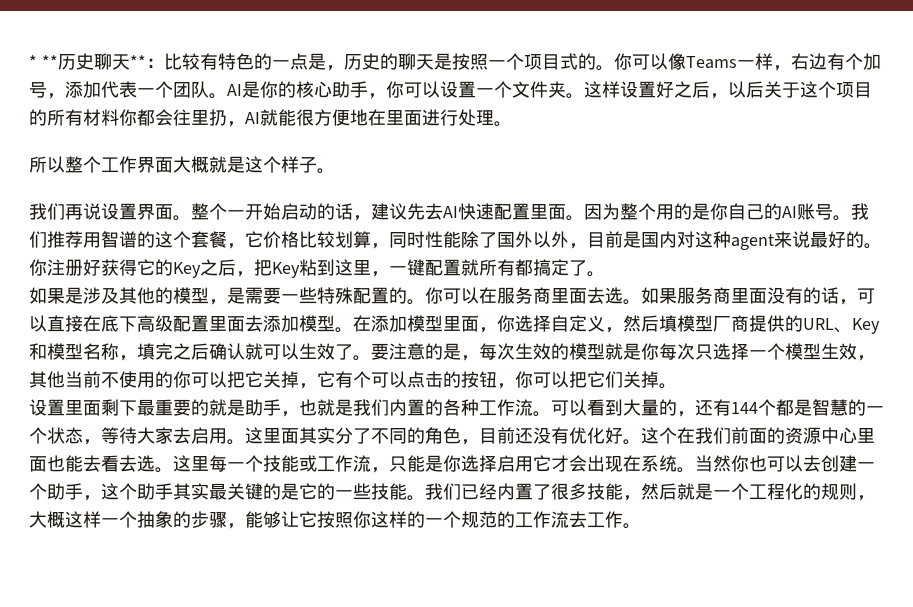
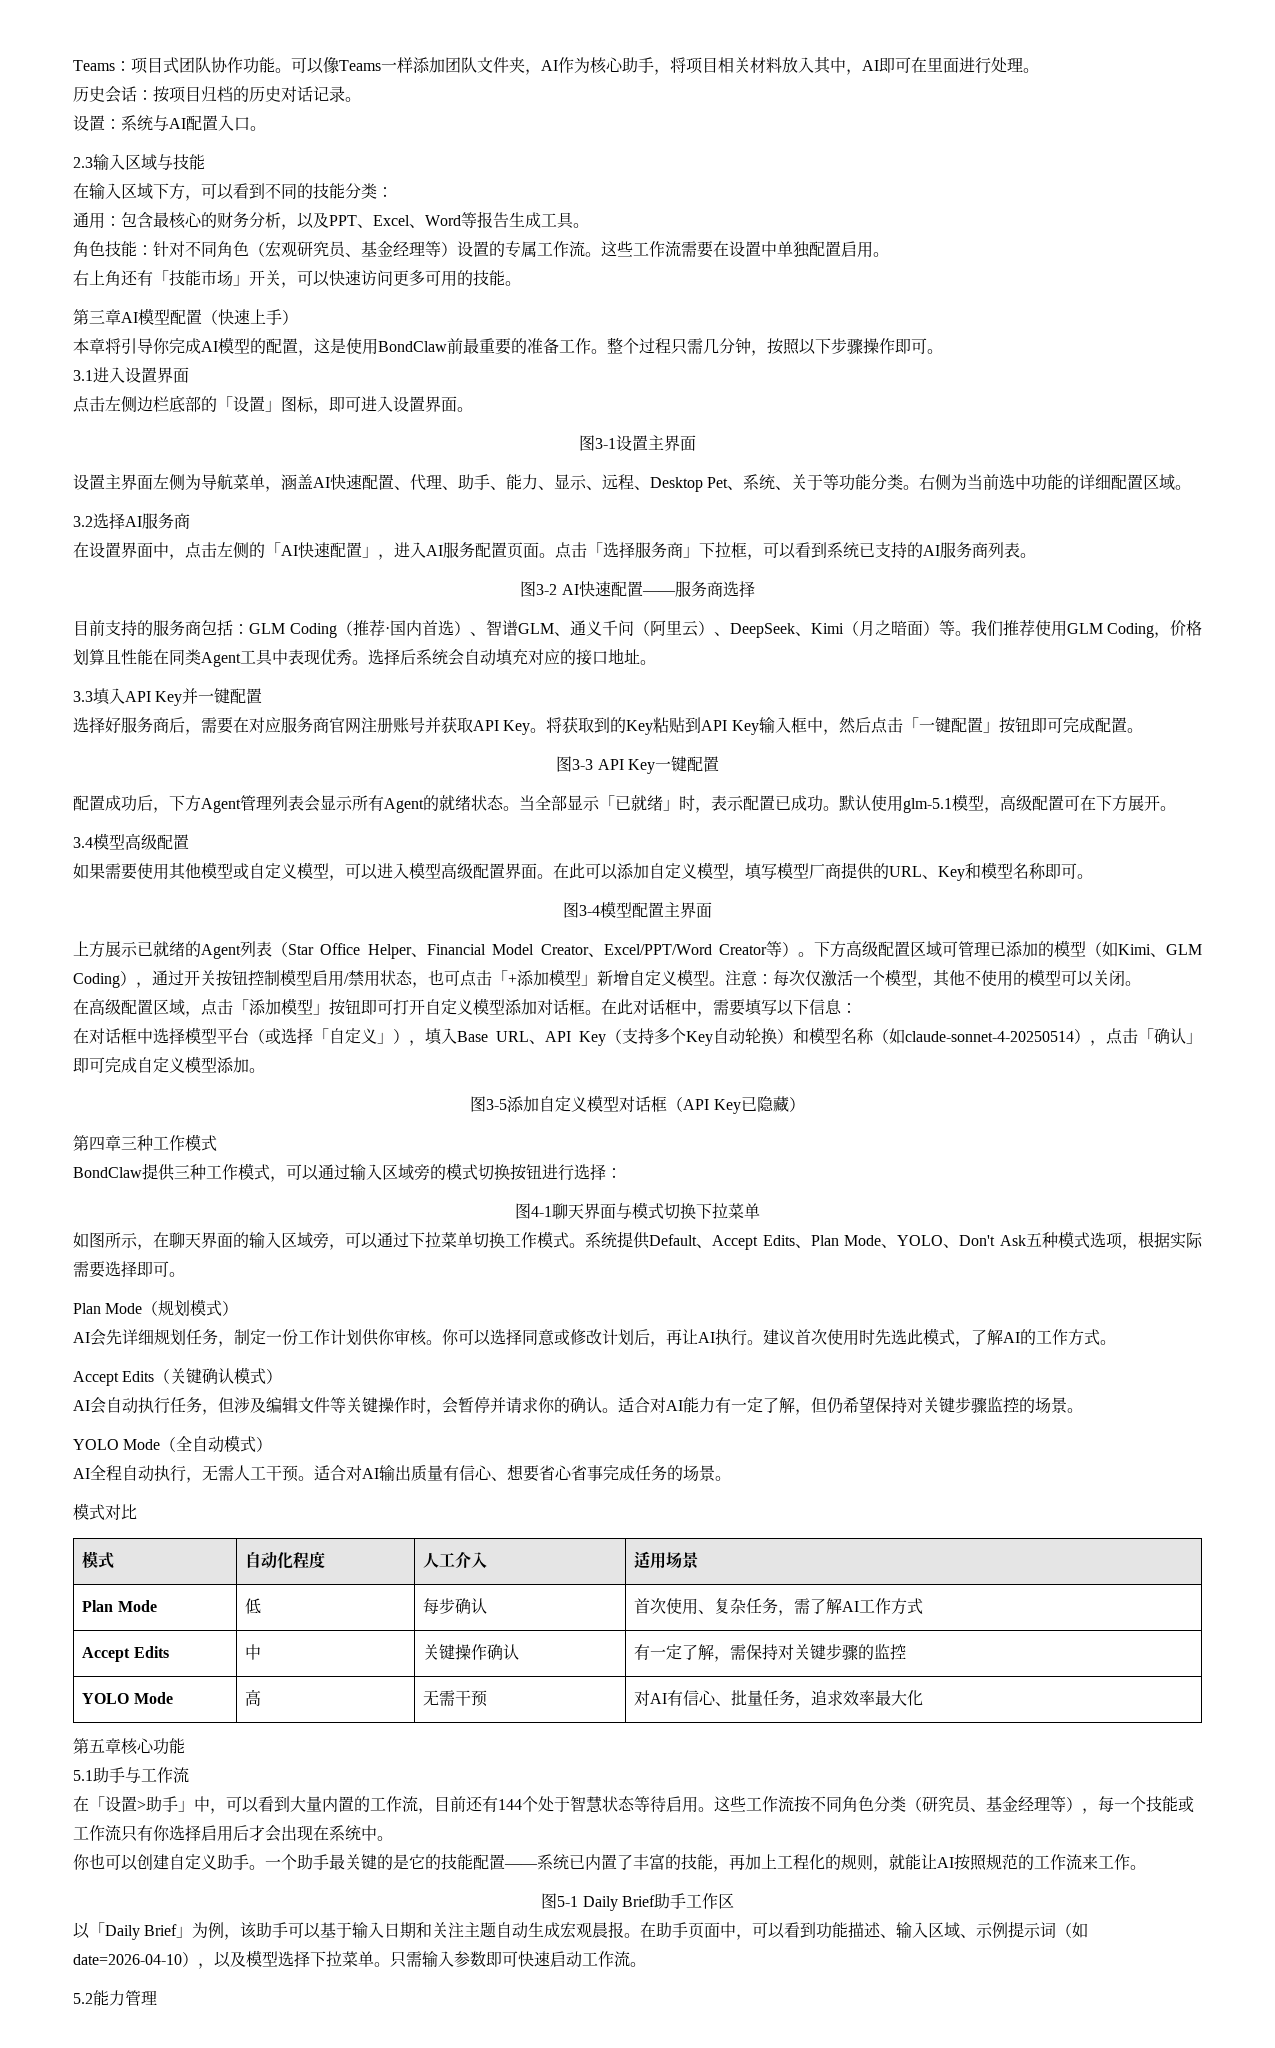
[29,53,881,71] [29,81,872,99] [29,109,512,127] [29,156,335,174] [29,203,869,221] [29,231,882,250] [29,259,605,278] [29,287,875,305] [29,315,677,333] * **历史聊天**：比较有特色的一点是，历史的聊天是按照一个项目式的。你可以像Teams一样，右边有个加号，添加代表一个团队。AI是你的核心助手，你可以设置一个文件夹。这样设置好之后，以后关于这个项目的所有材料你都会往里扔，AI就能很方便地在里面进行处理。 // 所以整个工作界面大概就是这个样子。 // 我们再说设置界面。整个一开始启动的话，建议先去AI快速配置里面。因为整个用的是你自己的AI账号。我们推荐用智谱的这个套餐，它价格比较划算，同时性能除了国外以外，目前是国内对这种agent来说最好的。你注册好获得它的Key之后，把Key粘到这里，一键配置就所有都搞定了。 // 如果是涉及其他的模型，是需要一些特殊配置的。你可以在服务商里面去选。如果服务商里面没有的话，可以直接在底下高级配置里面去添加模型。在添加模型里面，你选择自定义，然后填 -> [73,57,1039,75] [73,86,361,103] [73,115,266,131] [73,154,205,170] [73,183,393,201] [73,211,589,230] [73,241,889,258] [73,270,521,288] [73,308,298,325] [73,337,943,356] [73,367,189,383] [73,395,473,414] [579,435,696,451] [73,474,1192,492] [73,513,190,530] [73,542,1036,560] [520,581,755,598] [73,619,1202,638] [73,648,656,667] [73,688,263,706] [73,716,1143,735] [556,756,719,774] [73,794,1176,813] [73,833,189,850] [73,862,777,881] Teams：项目式团队协作功能。可以像Teams一样添加团队文件夹，AI作为核心助手，将项目相关材料放入其中，AI即可在里面进行处理。 // 历史会话：按项目归档的历史对话记录。 // 设置：系统与AI配置入口。 // 2.3输入区域与技能 // 在输入区域下方，可以看到不同的技能分类： // 通用：包含最核心的财务分析，以及PPT、Excel、Word等报告生成工具。 // 角色技能：针对不同角色（宏观研究员、基金经理等）设置的专属工作流。这些工作流需要在设置中单独配置启用。 // 右上角还有「技能市场」开关，可以快速访问更多可用的技能。 // 第三章AI模型配置（快速上手） // 本章将引导你完成AI模型的配置，这是使用BondClaw前最重要的准备工作。整个过程只需几分钟，按照以下步骤操作即可。 // 3.1进入设置界面 // 点击左侧边栏底部的「设置」图标，即可进入设置界面。 // 图3-1设置主界面 // 设置主界面左侧为导航菜单，涵盖AI快速配置、代理、助手、能力、显示、远程、Desktop Pet、系统、关于等功能分类。右侧为当前选中功能的详细配置区域。 // 3.2选择AI服务商 // 在设置界面中，点击左侧的「AI快速配置」，进入AI服务配置页面。点击「选择服务商」下拉框，可以看到系统已支持的AI服务商列表。 // 图3-2 AI快速配置——服务商选择 // 目前支持的服务商包括：GLM Coding（推荐·国内首选）、智谱GLM、通义千问（阿里云）、DeepSeek、Kimi（月之暗面）等。我们推荐使用GLM Coding，价格划算且性能在同类Agent工具中表现优秀。选择后系统会自动填充对应的接口地址。 // 3.3填入API Key并一键配置 // 选择好服务商后，需要在对应服务商官网注册账号并获取API Key。将获取到的Key粘贴到API Key输入框中，然后点击「一键配置」按钮即可完成配置。 // 图3-3 API Key一键配置 // 配置成功后，下方Agent管理列表会显示所有Agent的就绪状态。当全部显示「已就绪」时，表示配置已成功。默认使用glm-5.1模型，高级配置可在下方展开。 // 3.4模型高级配置 // 如果需要使用其他模型或自定义模型，可以进入模型高级配置界面。在此可以添加自定义模型，填写
[119,343,875,361] [29,371,677,389] [29,399,884,417] [29,427,875,445] [29,455,209,473] ，填完之后确认就可以生效了。要注意的是，每次生效的模型就是你每次只选择一个模型生效，其他当前不使用的你可以把它关掉，它有个可以点击的按钮，你可以把它们关掉。 // 设置里面剩下最重要的就是助手，也就是我们内置的各种工作流。可以看到大量的，还有144个都是智慧的一个状态，等待大家去启用。这里面其实分了不同的角色，目前还没有优化好。这个在我们前面的资源中心里面也能去看去选。这里 -> [1045,863,1093,879] [563,901,712,918] [73,940,1202,959] [73,969,1141,988] [73,998,857,1017] [73,1027,1202,1046] [73,1056,265,1073] [470,1095,805,1114] [73,1134,217,1151] [73,1163,622,1182] [515,1202,760,1220] [73,1231,1203,1250] [73,1261,185,1278] [73,1299,239,1317] [73,1328,1116,1347] [73,1367,283,1386] [73,1396,1083,1415] [73,1435,273,1453] [73,1464,731,1483] [73,1503,137,1520] [82,1551,115,1569] [245,1551,326,1569] [423,1552,488,1568] [634,1551,700,1569] [82,1600,157,1612] [245,1598,262,1614] [423,1598,488,1615] [634,1598,924,1616] [82,1646,169,1662] [245,1644,262,1660] [423,1644,520,1660] [634,1643,907,1662] [82,1692,173,1704] [245,1689,262,1706] [423,1690,488,1707] [634,1690,924,1708] [73,1738,185,1755] [73,1767,189,1783] [73,1796,1098,1814] 即可。 // 图3-4模型配置主界面 // 上方展示已就绪的Agent列表（Star Office Helper、Financial Model Creator、Excel/PPT/Word Creator等）。下方高级配置区域可管理已添加的模型（如Kimi、GLM Coding），通过开关按钮控制模型启用/禁用状态，也可点击「+添加模型」新增自定义模型。注意：每次仅激活一个模型，其他不使用的模型可以关闭。 // 在高级配置区域，点击「添加模型」按钮即可打开自定义模型添加对话框。在此对话框中，需要填写以下信息： // 在对话框中选择模型平台（或选择「自定义」），填入Base URL、API Key（支持多个Key自动轮换）和模型名称（如claude-sonnet-4-20250514），点击「确认」即可完成自定义模型添加。 // 图3-5添加自定义模型对话框（API Key已隐藏） // 第四章三种工作模式 // BondClaw提供三种工作模式，可以通过输入区域旁的模式切换按钮进行选择： // 图4-1聊天界面与模式切换下拉菜单 // 如图所示，在聊天界面的输入区域旁，可以通过下拉菜单切换工作模式。系统提供Default、Accept Edits、Plan Mode、YOLO、Don't Ask五种模式选项，根据实际需要选择即可。 // Plan Mode（规划模式） // AI会先详细规划任务，制定一份工作计划供你审核。你可以选择同意或修改计划后，再让AI执行。建议首次使用时先选此模式，了解AI的工作方式。 // Accept Edits（关键确认模式） // AI会自动执行任务，但涉及编辑文件等关键操作时，会暂停并请求你的确认。适合对AI能力有一定了解，但仍希望保持对关键步骤监控的场景。 // YOLO Mode（全自动模式） // AI全程自动执行，无需人工干预。适合对AI输出质量有信心、想要省心省事完成任务的场景。 // 模式对比 // 模式 | 自动化程度 | 人工介入 | 适用场景 // Plan Mode | 低 | 每步确认 | 首次使用、复杂任务，需了解AI工作方式 // Accept Edits | 中 | 关键操作确认 | 有一定了解，需保持对关键步骤的监控 // YOLO Mode | 高 | 无需干预 | 对AI有信心、批量任务，追求效率最大化 // 第五章核心功能 // 5.1助手与工作流 // 在「设置>助手」中，可以看到大量内置的工作流，目前还有144个处于智慧状态等待启用。这些工作流按不同角色分类（研究员、基金经理等），
[371,455,443,473] ，只能是 -> [121,1825,153,1842] 只有
[533,455,551,472] 它 -> [233,1825,249,1841] 后
[677,455,731,473] 。当然 -> [361,1825,393,1841] 中。 //
[803,455,875,472] [29,483,875,501] [29,511,461,529] 去创建一个助手，这个助手其实最关键的是它的一些技能。我们已经内置了很多技能，然后就是一个工程化的规则，大概这样一个抽象的步骤，能够让它按照你这样的一个 -> [137,1854,987,1872] 创建自定义助手。一个助手最关键的是它的技能配置——系统已内置了丰富的技能，再加上工程化的规则，就能让AI按照
[569,511,641,529] 去工作。 -> [1082,1854,1146,1870] [541,1893,734,1911] [73,1921,1089,1940] [73,1950,646,1969] [73,1990,157,2006] 来工作。 // 图5-1 Daily Brief助手工作区 // 以「Daily Brief」为例，该助手可以基于输入日期和关注主题自动生成宏观晨报。在助手页面中，可以看到功能描述、输入区域、示例提示词（如date=2026-04-10），以及模型选择下拉菜单。只需输入参数即可快速启动工作流。 // 5.2能力管理

